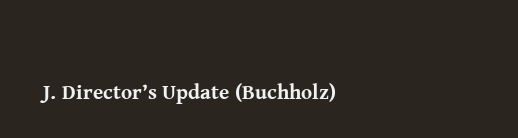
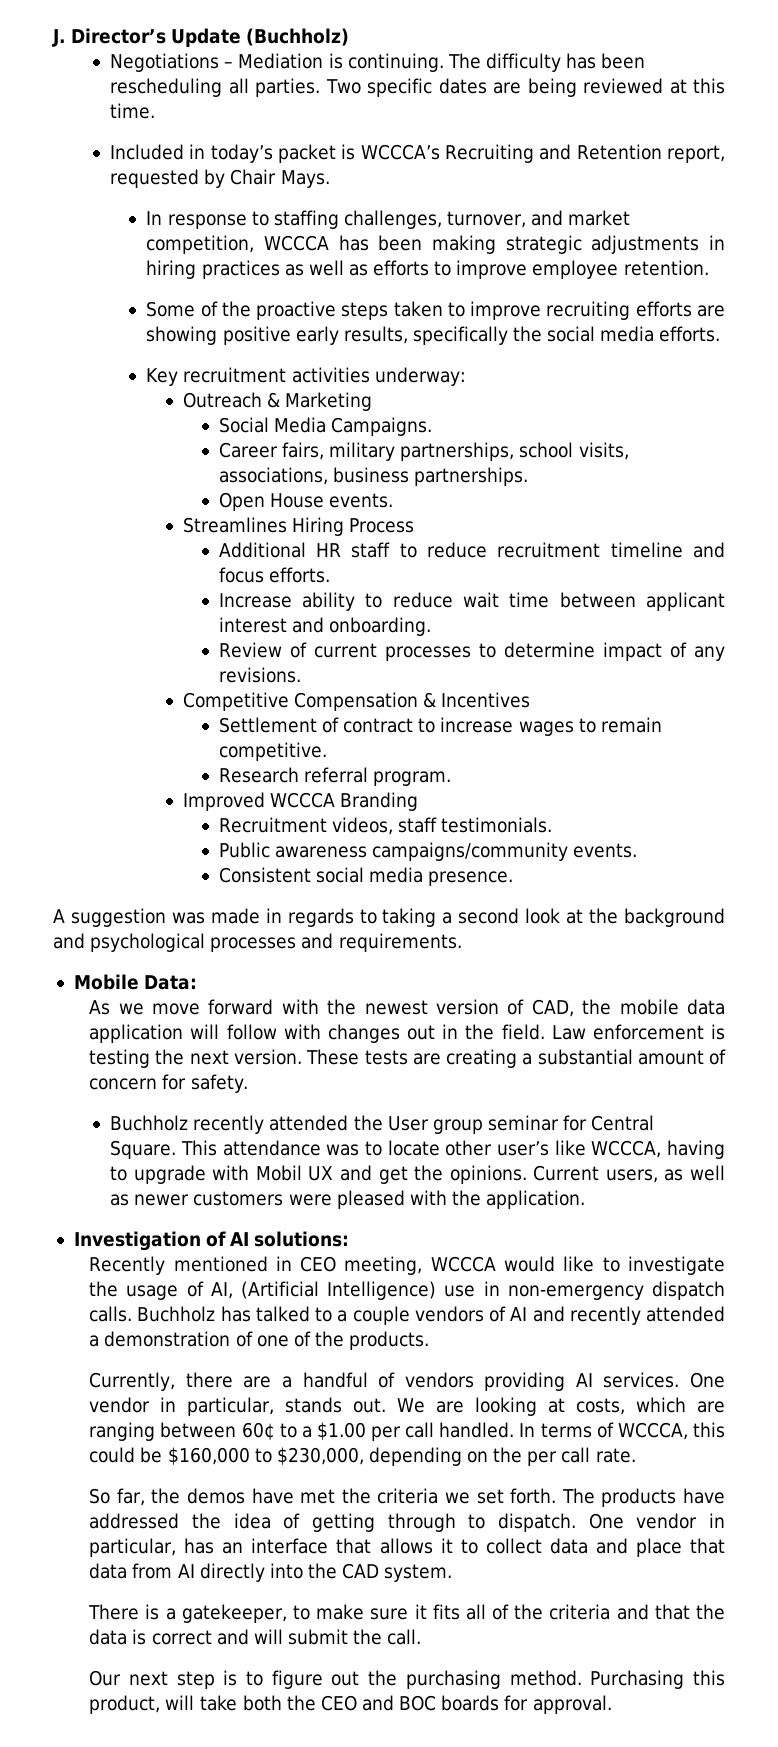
(337, 92) none -> [110,53,646,72] [110,78,726,97] [110,103,156,119] [110,144,725,163] [110,169,330,188] [146,210,631,229] [146,235,725,254] [146,260,709,279] [146,301,726,320] [146,326,721,345] [146,367,466,386] [182,392,372,411] [218,417,433,436] [218,442,629,461] [218,467,529,486] [218,492,394,511] [182,517,414,536] [218,542,725,558] [218,567,330,583] [218,592,725,611] [218,617,432,636] [218,642,725,661] [218,667,301,683] [182,692,531,711] [218,717,662,736] [218,742,327,761] [218,767,452,786] [182,792,418,811] [218,817,553,835] [218,842,638,861] [218,867,514,886] [53,908,725,927] [53,933,462,952] [73,974,198,990] [89,999,726,1017] [89,1024,725,1043] [89,1049,727,1068] [89,1074,249,1093] [110,1115,655,1134] [110,1140,725,1159] [110,1165,725,1184] [110,1190,586,1209] [73,1231,350,1251] [89,1256,725,1275] [89,1281,725,1300] [89,1306,725,1325] [89,1331,430,1350] [89,1372,726,1391] [89,1397,725,1416] [89,1422,725,1441] [89,1447,636,1466] [89,1488,725,1507] [89,1513,726,1532] [89,1538,725,1557] [89,1563,453,1582] [88,1604,725,1623] [89,1629,422,1645] [89,1670,725,1689] [89,1695,612,1714] // Negotiations – Mediation is continuing. The difficulty has been rescheduling all parties. Two specific dates are being reviewed at this time. // Included in today’s packet is WCCCA’s Recruiting and Retention report, requested by Chair Mays. // In response to staffing challenges, turnover, and market competition, WCCCA has been making strategic adjustments in hiring practices as well as efforts to improve employee retention. // Some of the proactive steps taken to improve recruiting efforts are showing positive early results, specifically the social media efforts. // Key recruitment activities underway: // Outreach & Marketing // Social Media Campaigns. // Career fairs, military partnerships, school visits, associations, business partnerships. // Open House events. // Streamlines Hiring Process // Additional HR staff to reduce recruitment timeline and focus efforts. // Increase ability to reduce wait time between applicant interest and onboarding. // Review of current processes to determine impact of any revisions. // Competitive Compensation & Incentives // Settlement of contract to increase wages to remain competitive. // Research referral program. // Improved WCCCA Branding // Recruitment videos, staff testimonials. // Public awareness campaigns/community events. // Consistent social media presence. // A suggestion was made in regards to taking a second look at the background and psychological processes and requirements. // Mobile Data: // As we move forward with the newest version of CAD, the mobile data application will follow with changes out in the field. Law enforcement is testing the next version. These tests are creating a substantial amount of concern for safety. // Buchholz recently attended the User group seminar for Central Square. This attendance was to locate other user’s like WCCCA, having to upgrade with Mobil UX and get the opinions. Current users, as well as newer customers were pleased with the application. // Investigation of AI solutions: // Recently mentioned in CEO meeting, WCCCA would like to investigate the usage of AI, (Artificial Intelligence) use in non-emergency dispatch calls. Buchholz has talked to a couple vendors of AI and recently attended a demonstration of one of the products. // Currently, there are a handful of vendors providing AI services. One vendor in particular, stands out. We are looking at costs, which are ranging between 60¢ to a $1.00 per call handled. In terms of WCCCA, this could be $160,000 to $230,000, depending on the per call rate. // So far, the demos have met the criteria we set forth. The products have addressed the idea of getting through to dispatch. One vendor in particular, has an interface that allows it to collect data and place that data from AI directly into the CAD system. // There is a gatekeeper, to make sure it fits all of the criteria and that the data is correct and will submit the call. // Our next step is to figure out the purchasing method. Purchasing this product, will take both the CEO and BOC boards for approval.

